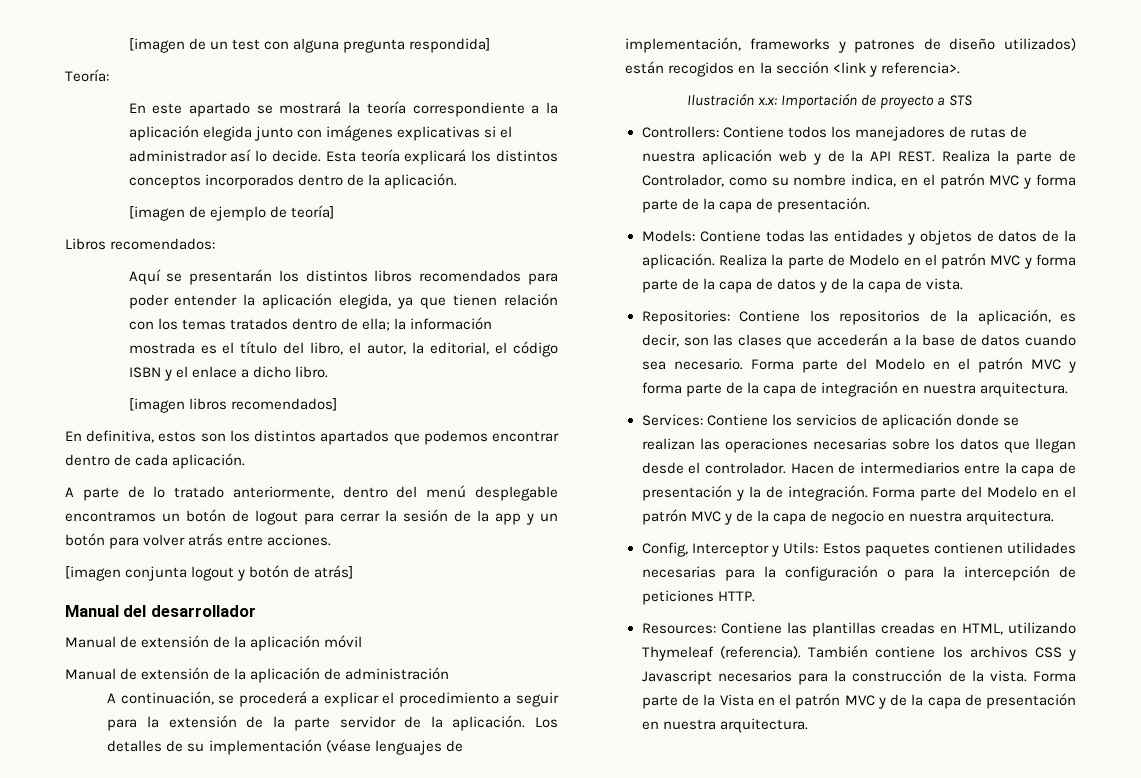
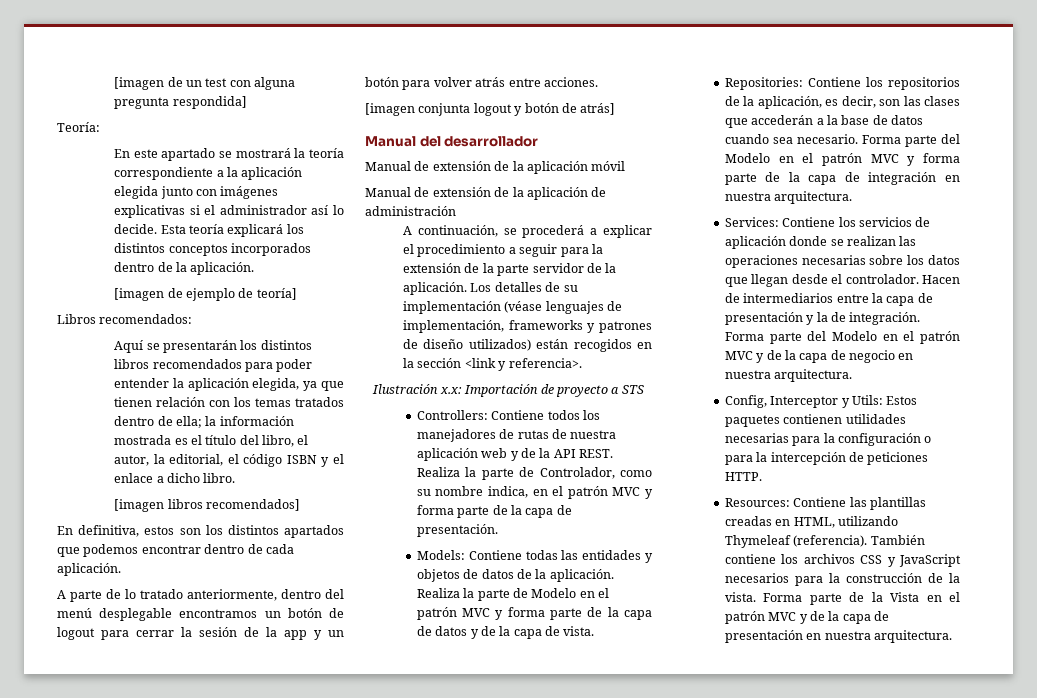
[641,670,712,685] Javascript -> [899,554,961,567] JavaScript

